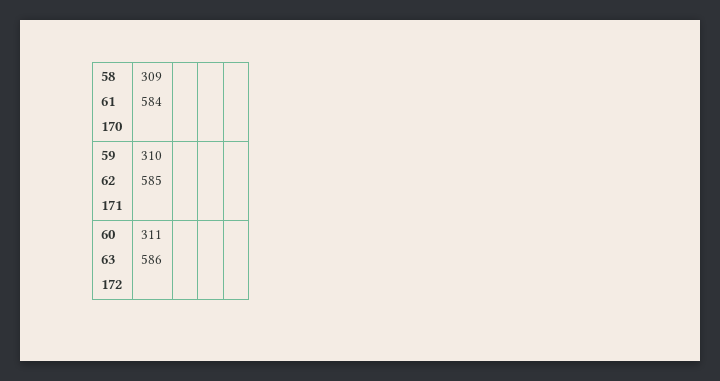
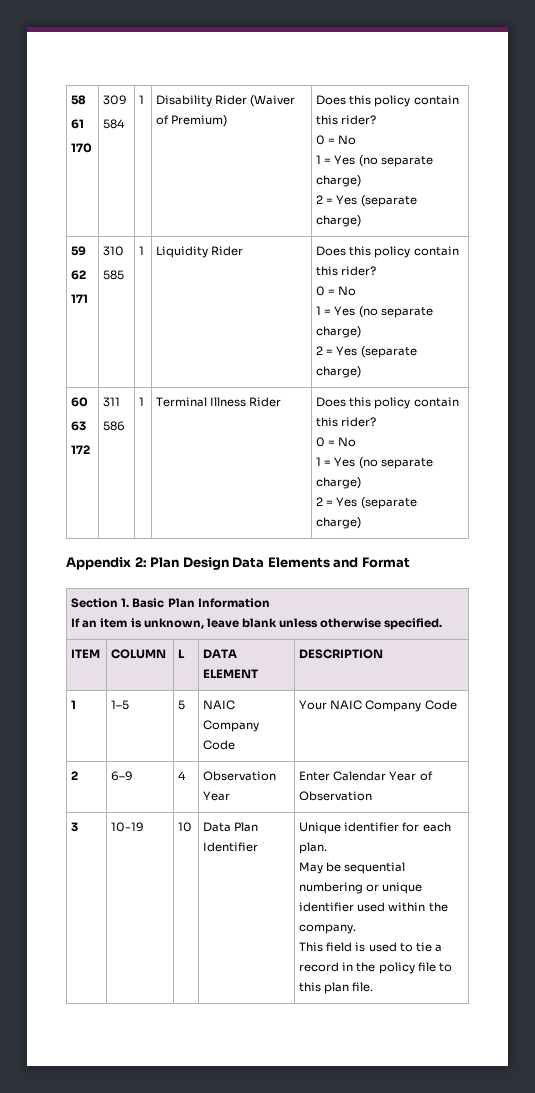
(163, 101) | | -> [139,95,145,104] [156,95,296,107] [156,115,228,127] [316,95,459,107] [316,115,377,125] [316,135,357,145] [316,155,433,167] [316,175,362,187] [316,195,417,207] [316,215,362,227] 1 | Disability Rider (Waiver of Premium) | Does this policy contain this rider? // 0 = No // 1 = Yes (no separate charge) // 2 = Yes (separate charge)
(163, 180) | | -> [139,246,145,255] [156,246,244,258] [316,246,459,258] [316,266,377,276] [316,286,357,296] [316,306,433,318] [316,326,362,338] [316,346,417,358] [316,366,362,378] 1 | Liquidity Rider | Does this policy contain this rider? // 0 = No // 1 = Yes (no separate charge) // 2 = Yes (separate charge)
(163, 259) | | -> [139,397,145,406] [156,397,282,407] [316,397,459,409] [316,417,377,427] [316,437,357,447] [316,457,433,469] [316,477,362,489] [316,497,417,509] [316,517,362,529] [66,557,410,570] [71,598,270,608] [71,618,443,630] [71,649,101,658] [111,649,167,659] [178,649,186,658] [203,649,238,659] [203,669,259,678] [299,649,384,659] [71,700,77,709] [111,700,130,710] [178,700,186,710] [203,700,236,710] [203,720,260,732] [203,740,236,750] [299,700,457,712] [71,771,79,780] [111,771,134,781] [178,771,187,780] [203,771,277,781] [203,791,231,801] [299,771,433,781] [299,791,373,801] [71,822,79,832] [111,822,145,832] [178,822,193,832] [203,822,259,832] [203,842,259,852] [299,822,451,834] [299,842,328,854] [299,862,406,874] [299,882,423,894] [299,902,448,912] [299,924,357,934] [299,942,442,952] [299,962,452,974] [299,982,374,994] 1 | Terminal Illness Rider | Does this policy contain this rider? // 0 = No // 1 = Yes (no separate charge) // 2 = Yes (separate charge) // Appendix 2: Plan Design Data Elements and Format // Section 1. Basic Plan Information // If an item is unknown, leave blank unless otherwise specified. // ITEM | COLUMN | L | DATA ELEMENT | DESCRIPTION // 1 | 1–5 | 5 | NAIC Company Code | Your NAIC Company Code // 2 | 6–9 | 4 | Observation Year | Enter Calendar Year of Observation // 3 | 10-19 | 10 | Data Plan Identifier | Unique identifier for each plan. // May be sequential numbering or unique identifier used within the company. // This field is used to tie a record in the policy file to this plan file.

